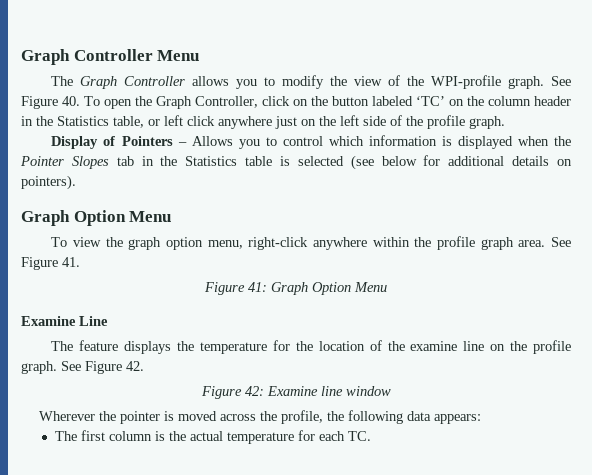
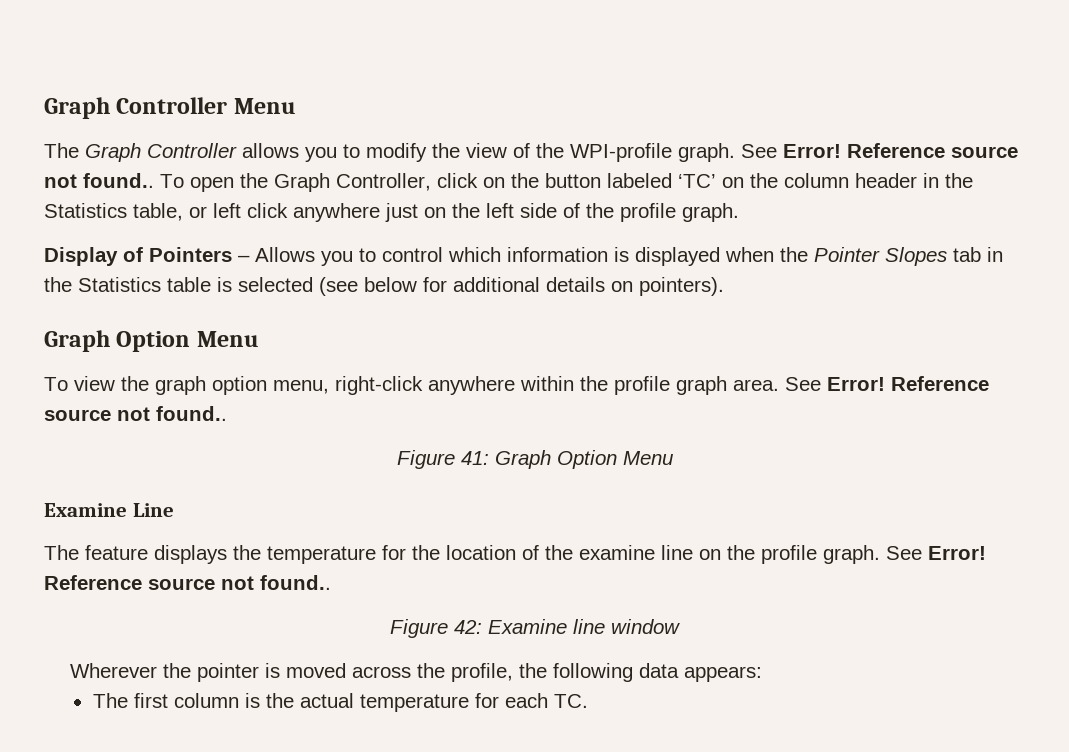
[21,96,80,109] Figure 40. -> [783,143,1018,158] [44,173,154,188] Error! Reference source not found..
[21,257,80,270] Figure 41. -> [827,376,989,391] [44,406,227,421] Error! Reference source not found..
[85,361,144,374] Figure 42. -> [928,546,986,560] [44,575,331,590] Error! Reference source not found..

